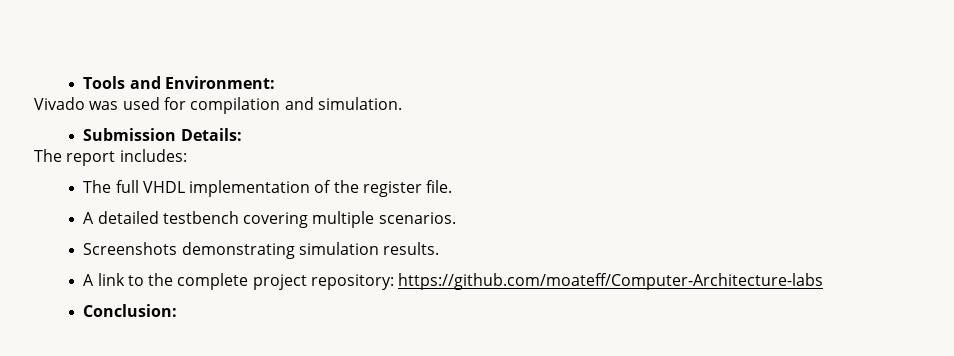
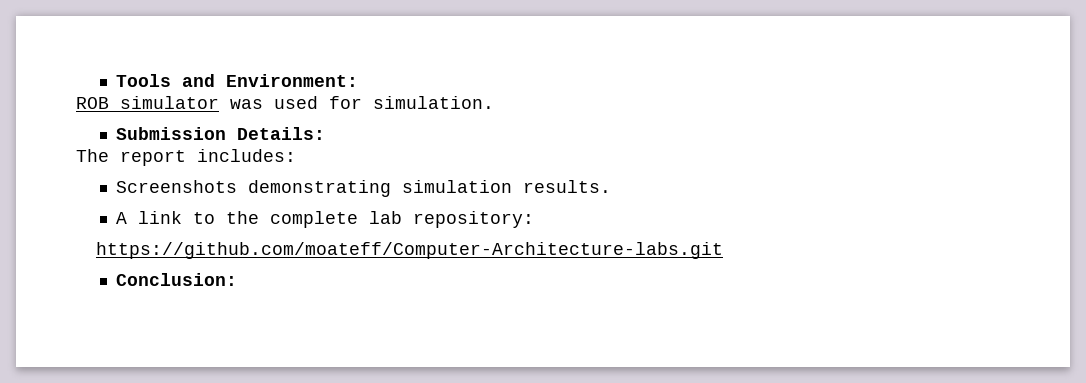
[34,97,85,110] Vivado -> [76,96,219,109] ROB simulator
[190,97,314,114] compilation and -> (362, 102) none
[83,180,453,197] [83,211,456,228] // The full VHDL implementation of the register file. // A detailed testbench covering multiple scenarios. -> (296, 155) none
[252,274,307,290] project -> [369,211,403,224] lab
[398,273,824,290] https://github.com/moateff/Computer-Architecture-labs -> [96,242,724,259] // https://github.com/moateff/Computer-Architecture-labs.git

